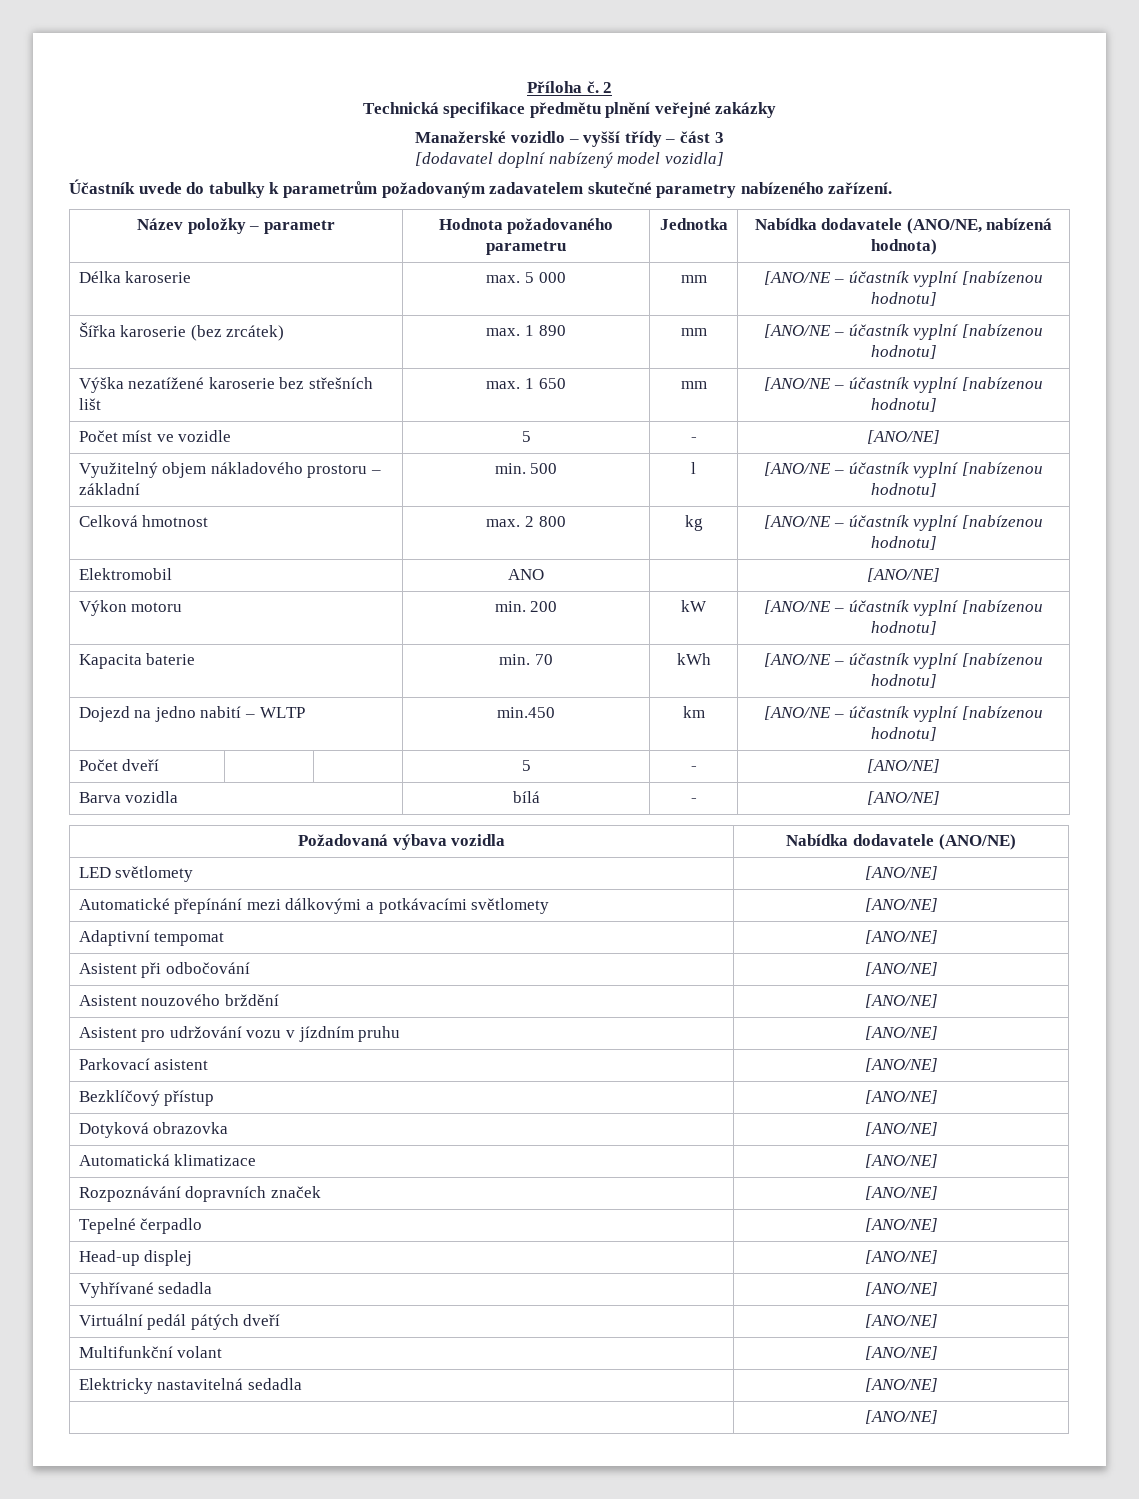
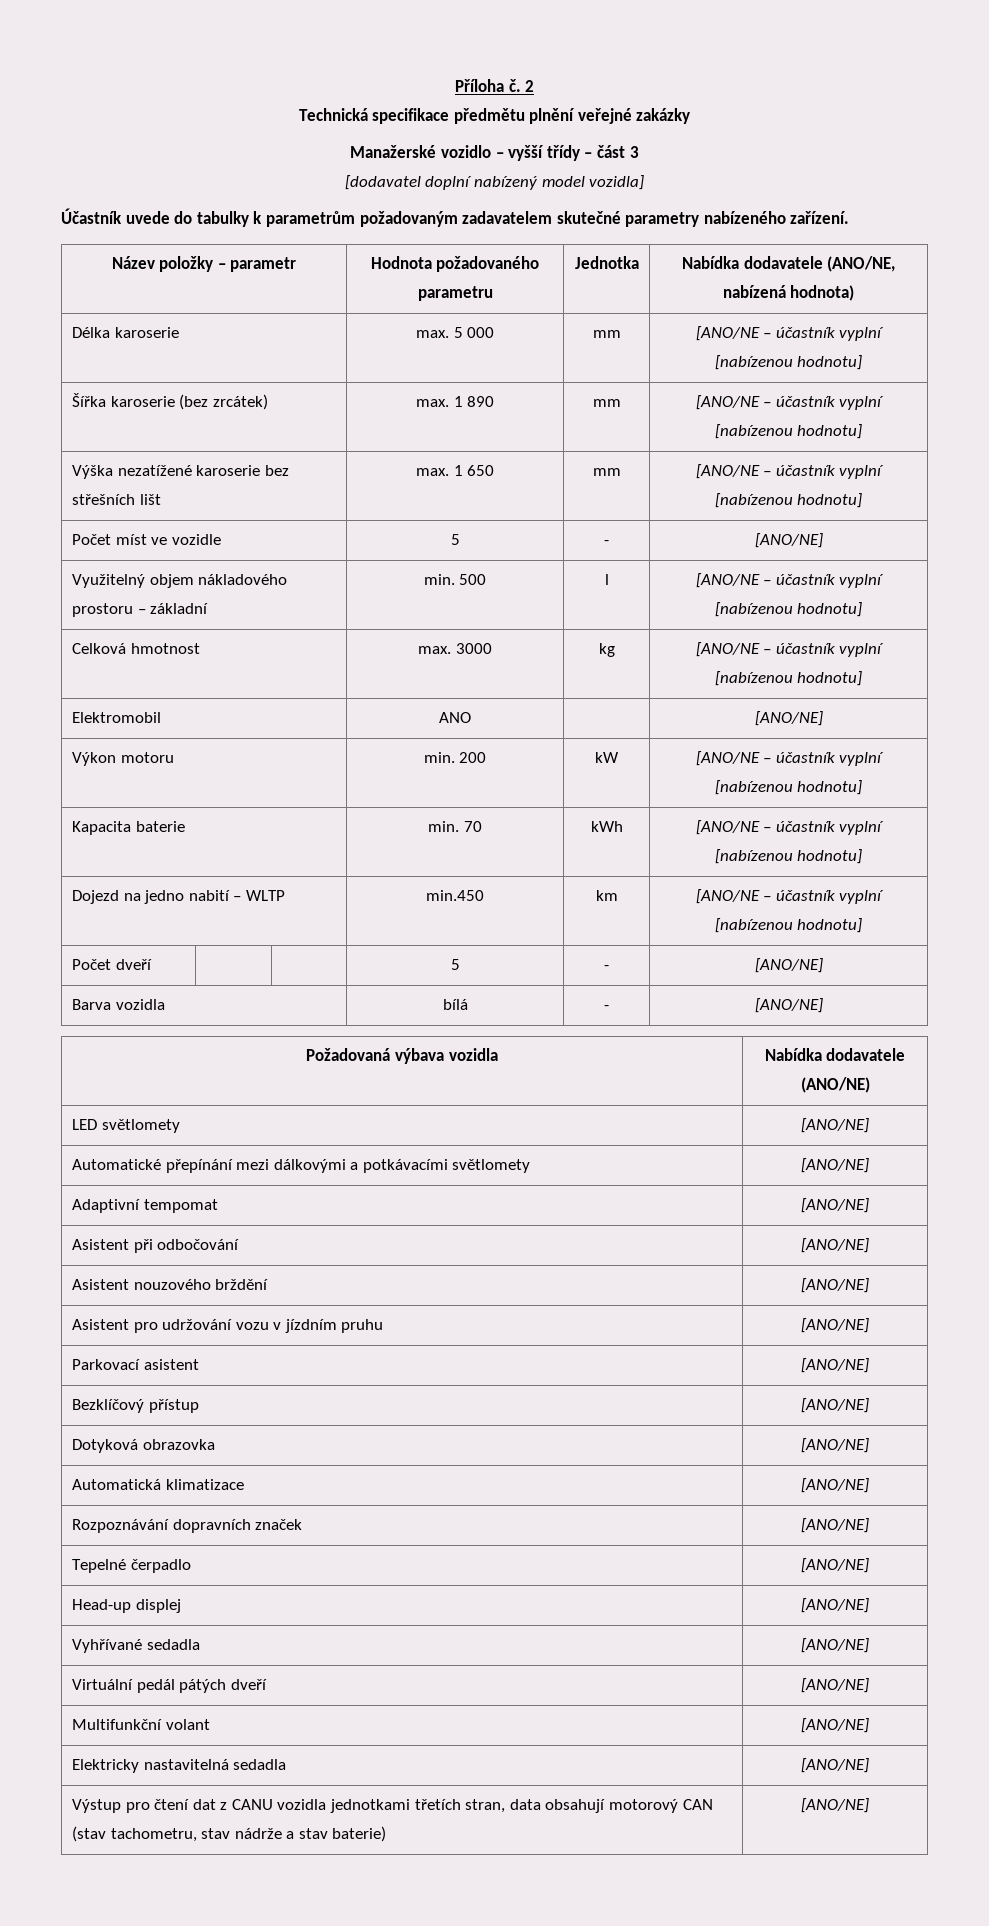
[525,516,566,527] 2 800 -> [455,643,492,654] 3000
(938, 1385) none -> [71,1799,713,1813] [71,1826,387,1842] Výstup pro čtení dat z CANU vozidla jednotkami třetích stran, data obsahují motorový CAN (stav tachometru, stav nádrže a stav baterie)

